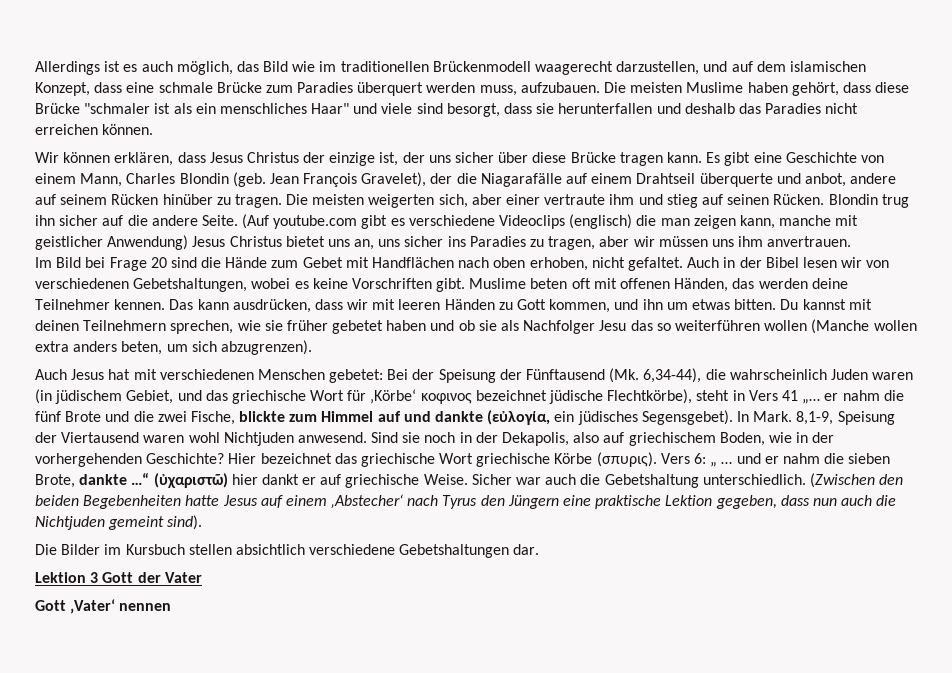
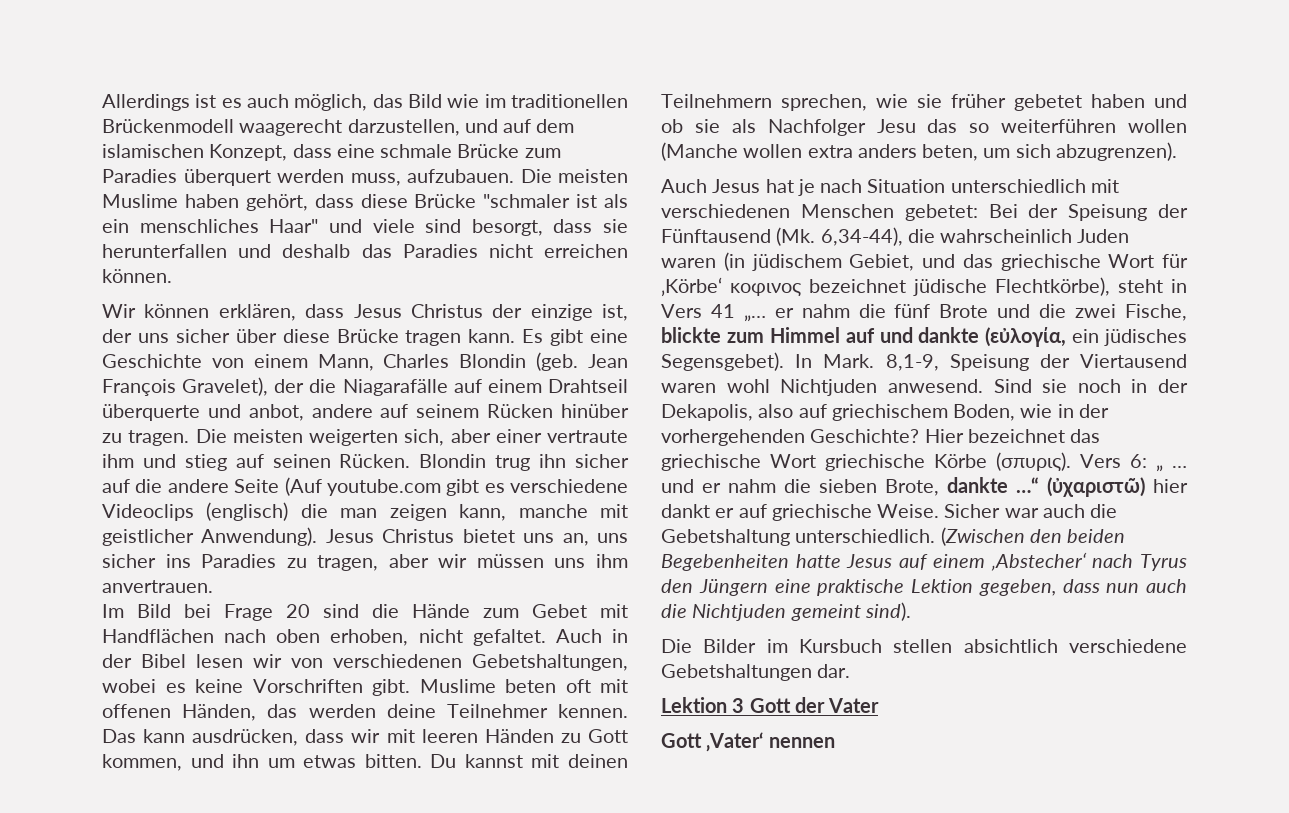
[201,215,238,226] Seite. -> [234,479,280,493] Seite
[107,235,189,250] Anwendung) -> [201,527,318,546] Anwendung).
(131, 374) none -> [797,179,1086,196] je nach Situation unterschiedlich

